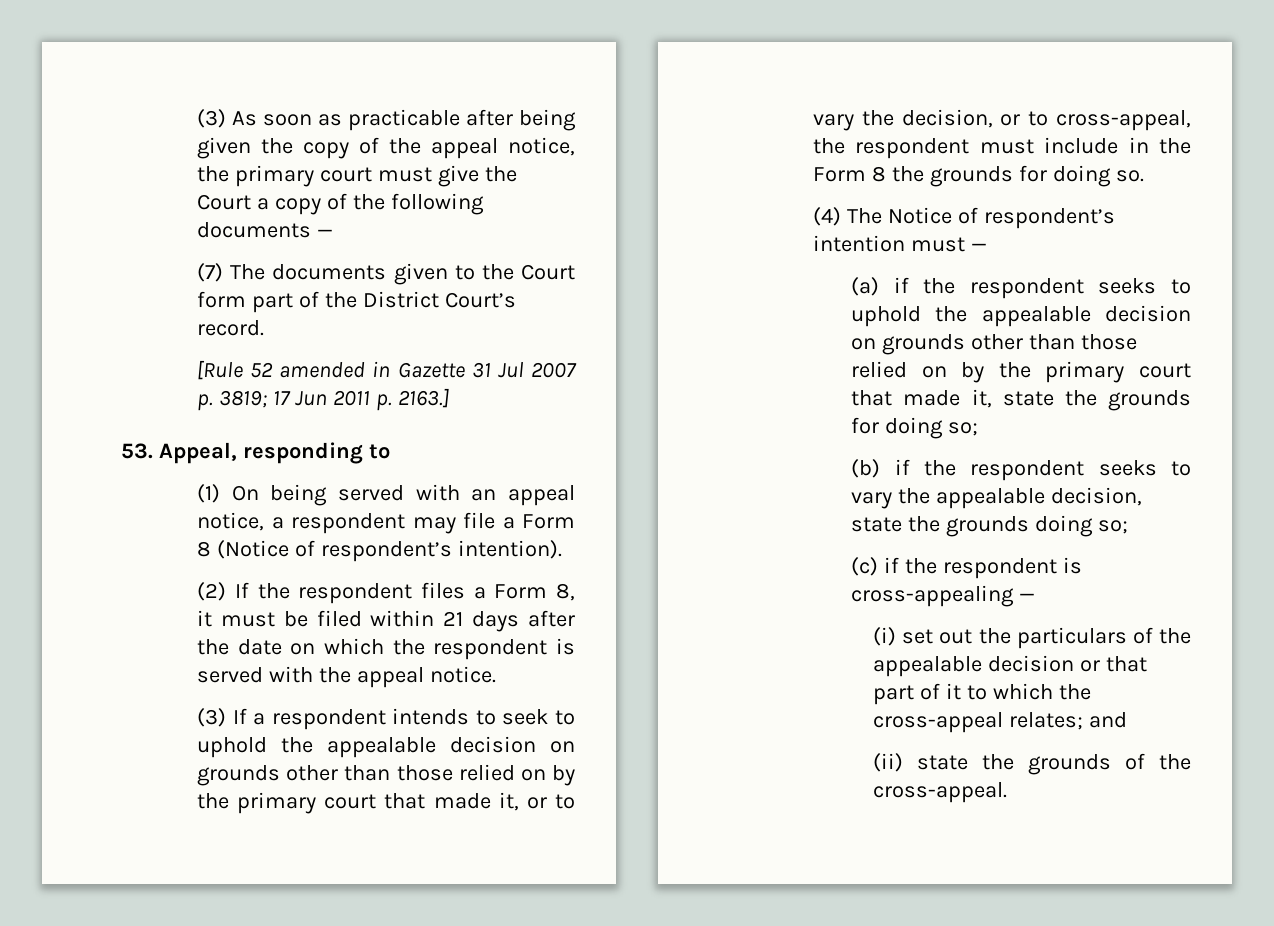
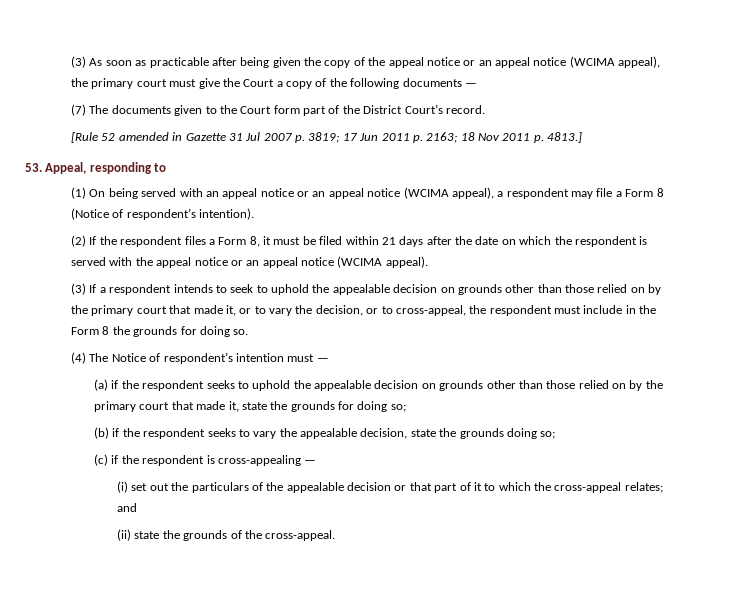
[507,137,575,156] notice, -> [426,56,661,68] notice or an appeal notice (WCIMA appeal),
[397,388,449,408] 2163.] -> [426,132,583,143] 2163; 18 Nov 2011 p. 4813.]
[197,512,265,531] notice, -> [260,187,494,199] notice or an appeal notice (WCIMA appeal),
[429,666,496,683] notice. -> [194,256,428,268] notice or an appeal notice (WCIMA appeal).

